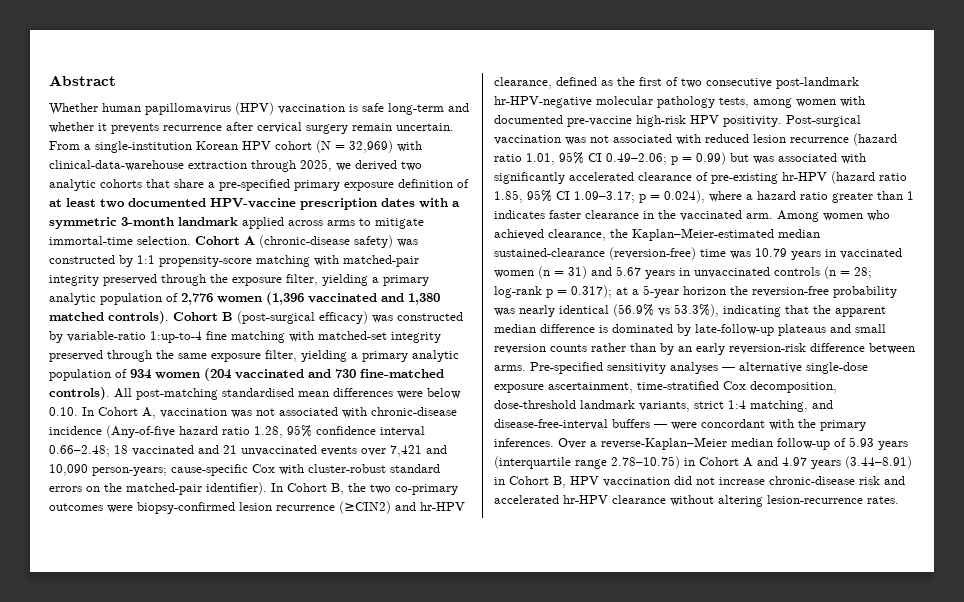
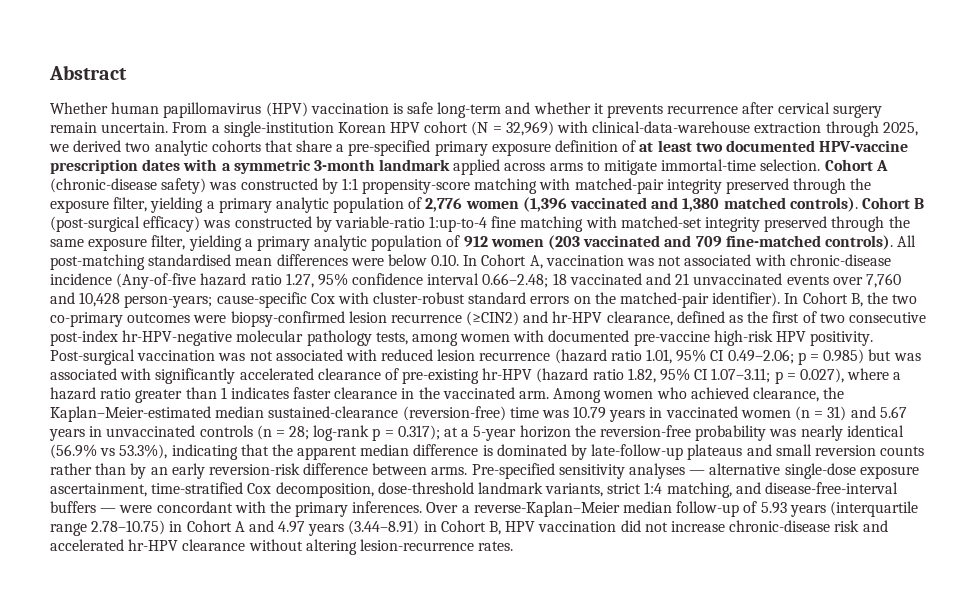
[130,368,356,381] 934 women (204 vaccinated and 730 -> [463,235,722,250] 912 women (203 vaccinated and 709
[254,426,283,438] 1.28, -> [285,273,314,288] 1.27,
[390,445,447,457] [49,464,88,476] 7,421 and 10,090 -> [865,273,901,288] [50,292,121,307] 7,760 and 10,428
[776,77,859,89] post-landmark -> [50,330,118,346] post-index
[696,152,726,165] 0.99) -> [823,349,865,364] 0.985)
[494,190,705,203] 1.85, 95% CI 1.09–3.17; p = 0.024), -> [627,368,844,384] 1.82, 95% CI 1.07–3.11; p = 0.027),

